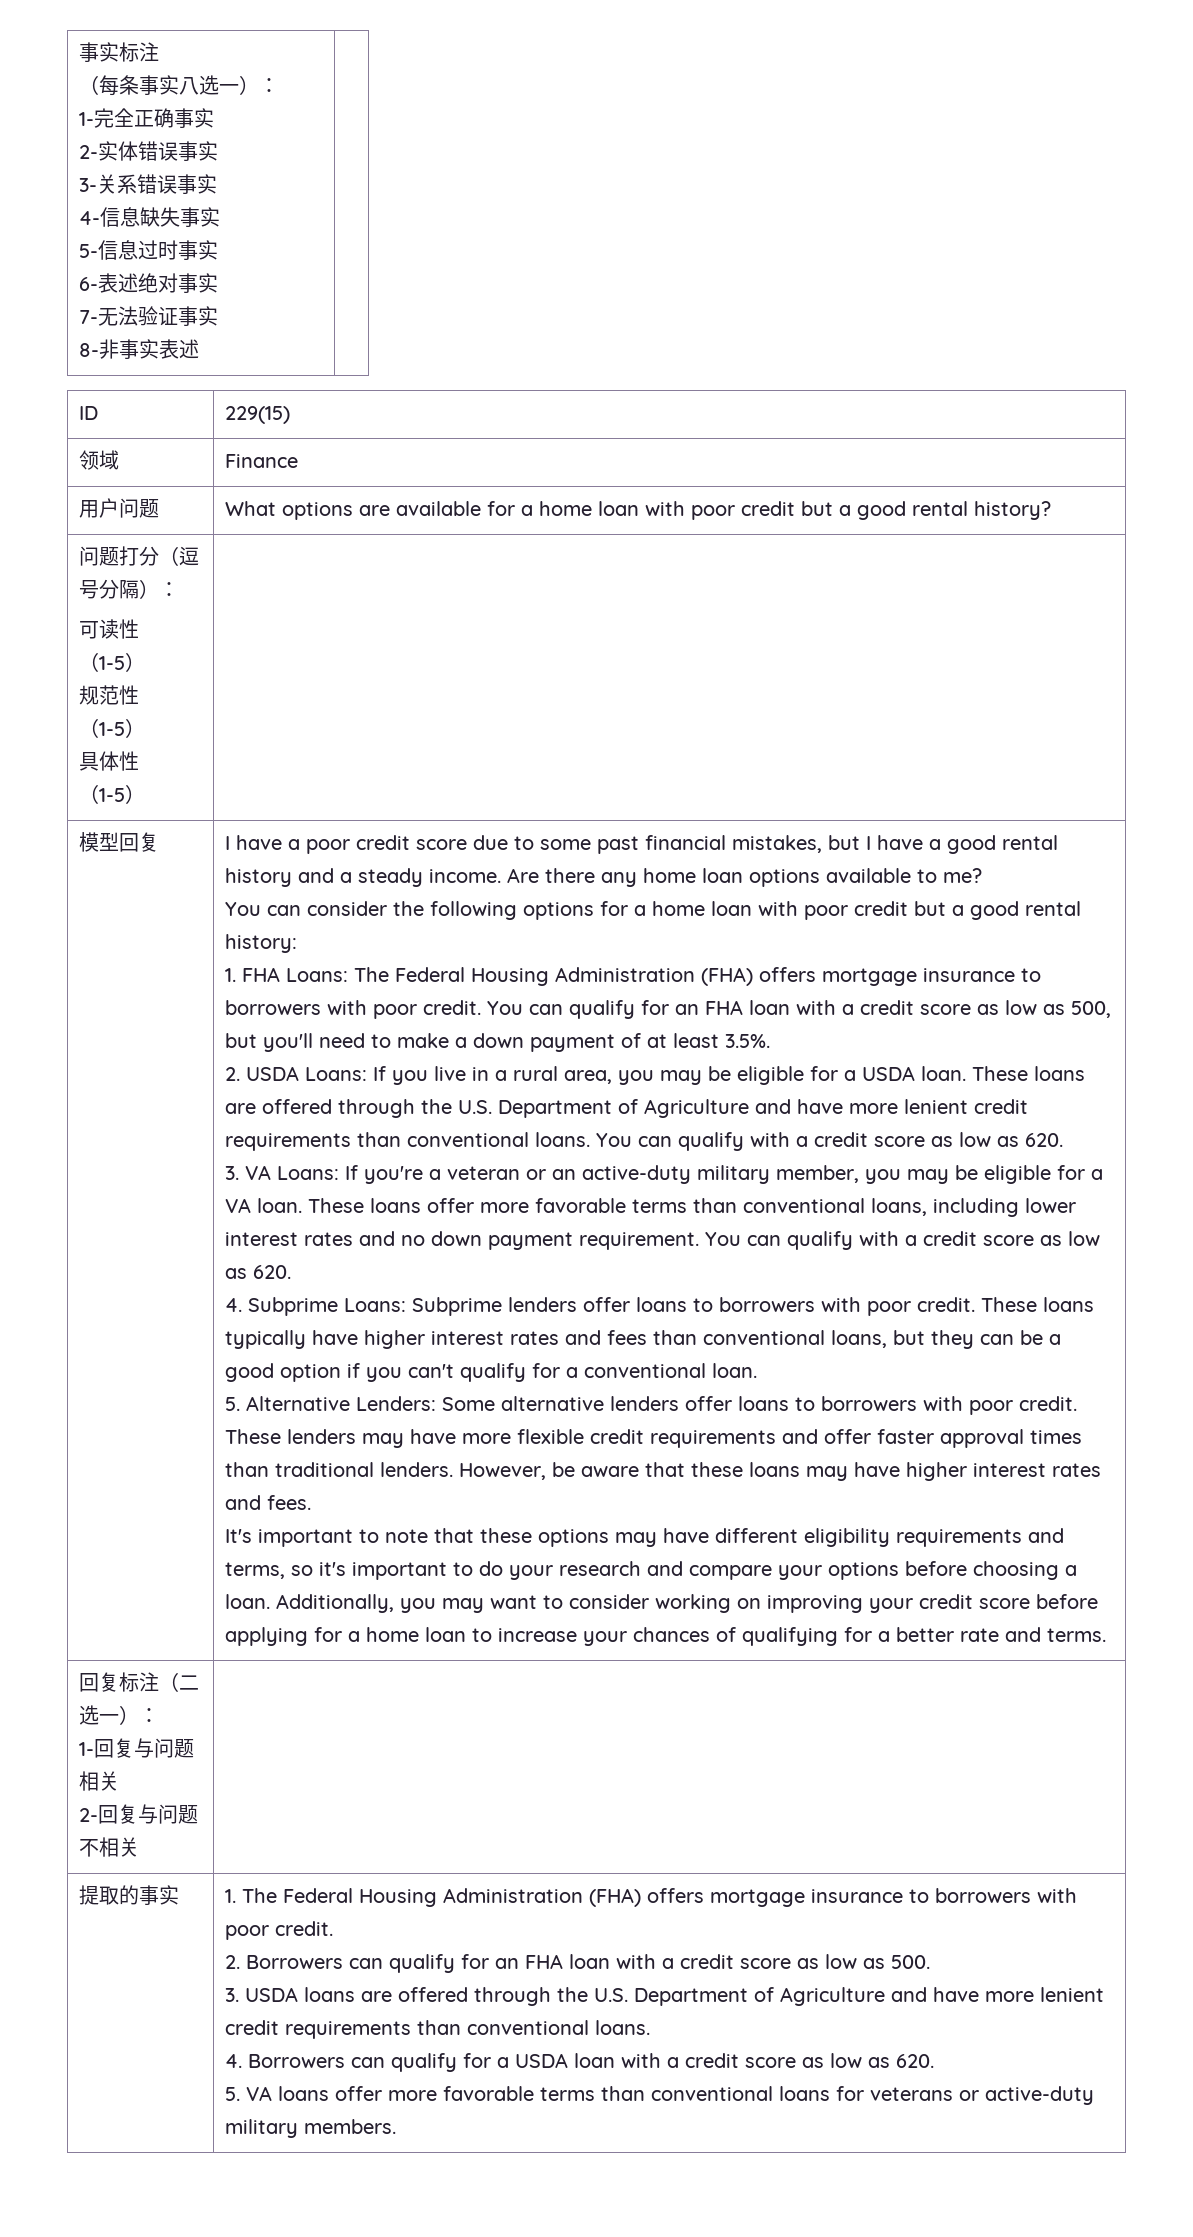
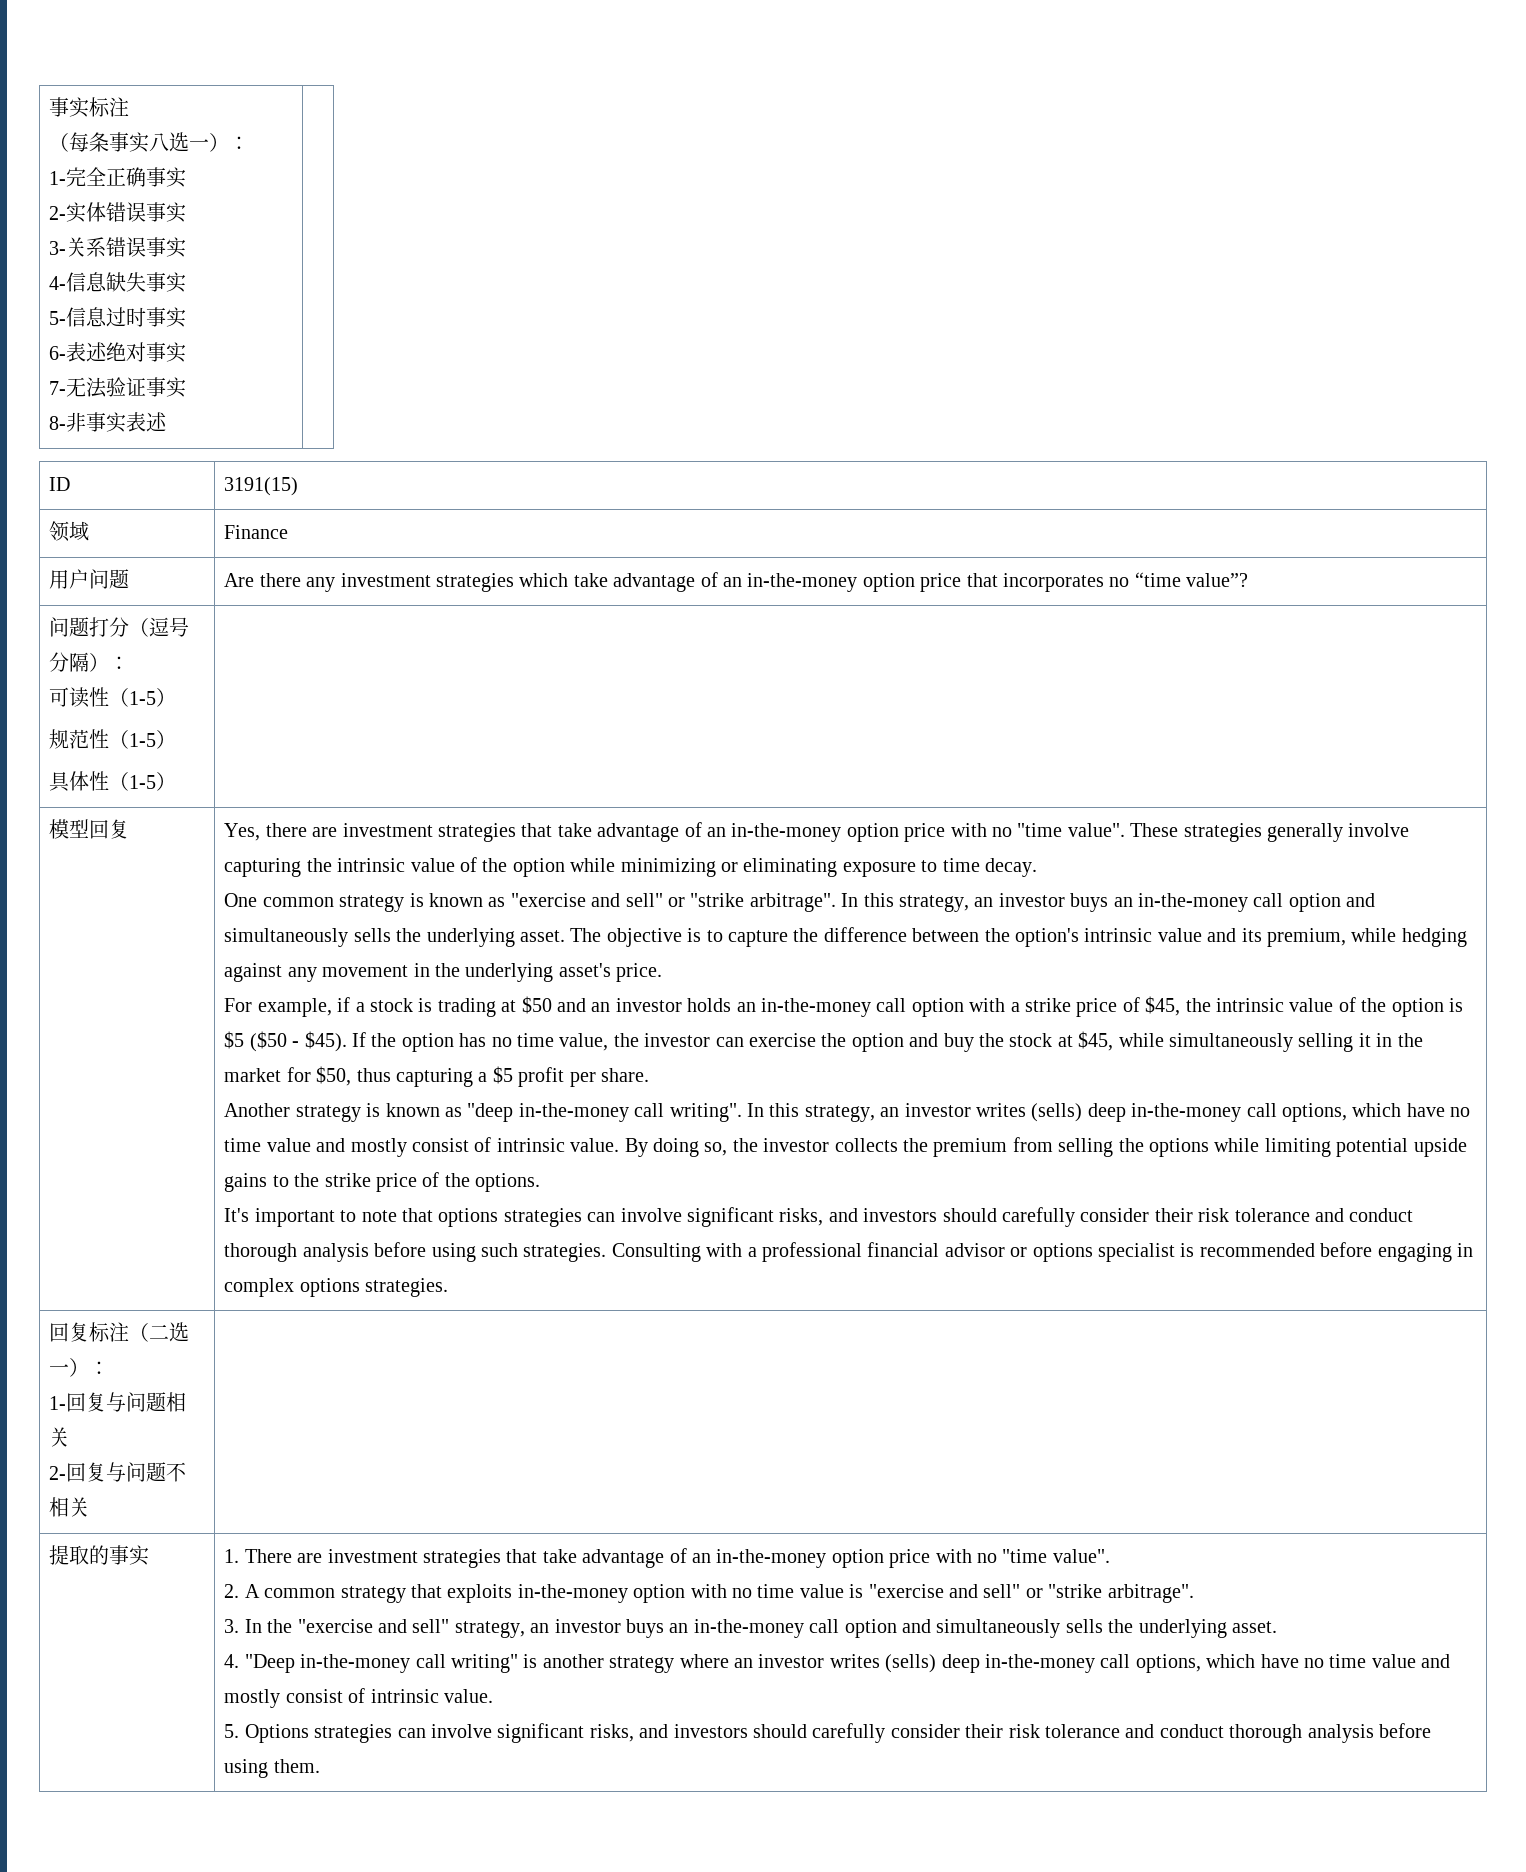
[225,406,291,424] 229(15) -> [224,477,299,496] 3191(15)
[225,501,1052,520] What options are available for a home loan with poor credit but a good rental history? -> [224,572,1249,592] Are there any investment strategies which take advantage of an in-the-money option price that incorporates no “time value”?
[225,835,1059,854] [225,868,983,887] [225,901,1082,920] [225,934,298,953] [225,967,1042,986] [225,1000,1112,1019] [225,1033,771,1052] [225,1066,1086,1085] [225,1099,1029,1118] [225,1132,1064,1151] [225,1165,1104,1184] [225,1198,1077,1217] [225,1231,1101,1250] [225,1265,292,1279] [225,1297,1095,1316] [225,1330,1062,1349] [225,1363,758,1382] [225,1396,1078,1415] [225,1429,1083,1448] [225,1462,1102,1481] [225,1495,312,1510] I have a poor credit score due to some past financial mistakes, but I have a good rental history and a steady income. Are there any home loan options available to me? // You can consider the following options for a home loan with poor credit but a good rental history: // 1. FHA Loans: The Federal Housing Administration (FHA) offers mortgage insurance to borrowers with poor credit. You can qualify for an FHA loan with a credit score as low as 500, but you'll need to make a down payment of at least 3.5%. // 2. USDA Loans: If you live in a rural area, you may be eligible for a USDA loan. These loans are offered through the U.S. Department of Agriculture and have more lenient credit requirements than conventional loans. You can qualify with a credit score as low as 620. // 3. VA Loans: If you're a veteran or an active-duty military member, you may be eligible for a VA loan. These loans offer more favorable terms than conventional loans, including lower interest rates and no down payment requirement. You can qualify with a credit score as low as 620. // 4. Subprime Loans: Subprime lenders offer loans to borrowers with poor credit. These loans typically have higher interest rates and fees than conventional loans, but they can be a good option if you can't qualify for a conventional loan. // 5. Alternative Lenders: Some alternative lenders offer loans to borrowers with poor credit. These lenders may have more flexible credit requirements and offer faster approval times than traditional lenders. However, be aware that these loans may have higher interest rates and fees. -> [224,822,1410,842] [224,857,1038,877] [224,893,1376,912] [224,927,1467,947] [224,963,663,982] [224,996,1464,1017] [224,1031,1423,1052] [224,1066,650,1087] [224,1103,1471,1122] [224,1137,1467,1157] [224,1172,541,1192] Yes, there are investment strategies that take advantage of an in-the-money option price with no "time value". These strategies generally involve capturing the intrinsic value of the option while minimizing or eliminating exposure to time decay. // One common strategy is known as "exercise and sell" or "strike arbitrage". In this strategy, an investor buys an in-the-money call option and simultaneously sells the underlying asset. The objective is to capture the difference between the option's intrinsic value and its premium, while hedging against any movement in the underlying asset's price. // For example, if a stock is trading at $50 and an investor holds an in-the-money call option with a strike price of $45, the intrinsic value of the option is $5 ($50 - $45). If the option has no time value, the investor can exercise the option and buy the stock at $45, while simultaneously selling it in the market for $50, thus capturing a $5 profit per share. // Another strategy is known as "deep in-the-money call writing". In this strategy, an investor writes (sells) deep in-the-money call options, which have no time value and mostly consist of intrinsic value. By doing so, the investor collects the premium from selling the options while limiting potential upside gains to the strike price of the options.
[480,1528,1065,1547] [225,1561,1078,1580] [225,1594,1099,1613] [225,1627,1107,1646] these options may have different eligibility requirements and terms, so it's important to do your research and compare your options before choosing a loan. Additionally, you may want to consider working on improving your credit score before applying for a home loan to increase your chances of qualifying for a better rate and terms. -> [438,1207,1414,1227] [224,1242,1474,1262] [224,1278,449,1297] options strategies can involve significant risks, and investors should carefully consider their risk tolerance and conduct thorough analysis before using such strategies. Consulting with a professional financial advisor or options specialist is recommended before engaging in complex options strategies.
[242,1888,1078,1907] [225,1921,334,1940] [225,1954,931,1973] [225,1987,1105,2006] [225,2020,651,2039] [225,2053,935,2072] [225,2086,1095,2105] [225,2119,397,2138] The Federal Housing Administration (FHA) offers mortgage insurance to borrowers with poor credit. // 2. Borrowers can qualify for an FHA loan with a credit score as low as 500. // 3. USDA loans are offered through the U.S. Department of Agriculture and have more lenient credit requirements than conventional loans. // 4. Borrowers can qualify for a USDA loan with a credit score as low as 620. // 5. VA loans offer more favorable terms than conventional loans for veterans or active-duty military members. -> [244,1548,1110,1568] [224,1584,1194,1603] [224,1619,1278,1638] [224,1654,1451,1673] [224,1688,494,1708] [224,1723,1432,1743] [224,1759,320,1778] There are investment strategies that take advantage of an in-the-money option price with no "time value". // 2. A common strategy that exploits in-the-money option with no time value is "exercise and sell" or "strike arbitrage". // 3. In the "exercise and sell" strategy, an investor buys an in-the-money call option and simultaneously sells the underlying asset. // 4. "Deep in-the-money call writing" is another strategy where an investor writes (sells) deep in-the-money call options, which have no time value and mostly consist of intrinsic value. // 5. Options strategies can involve significant risks, and investors should carefully consider their risk tolerance and conduct thorough analysis before using them.

